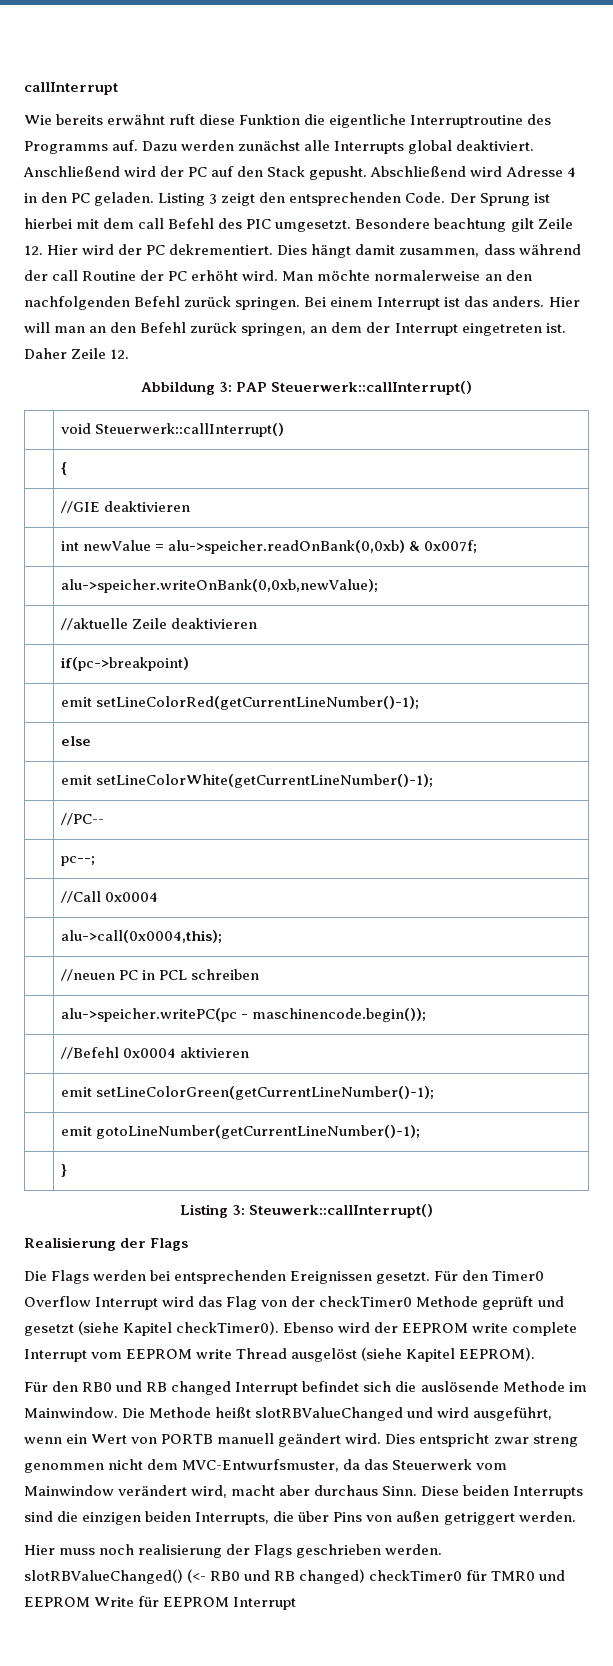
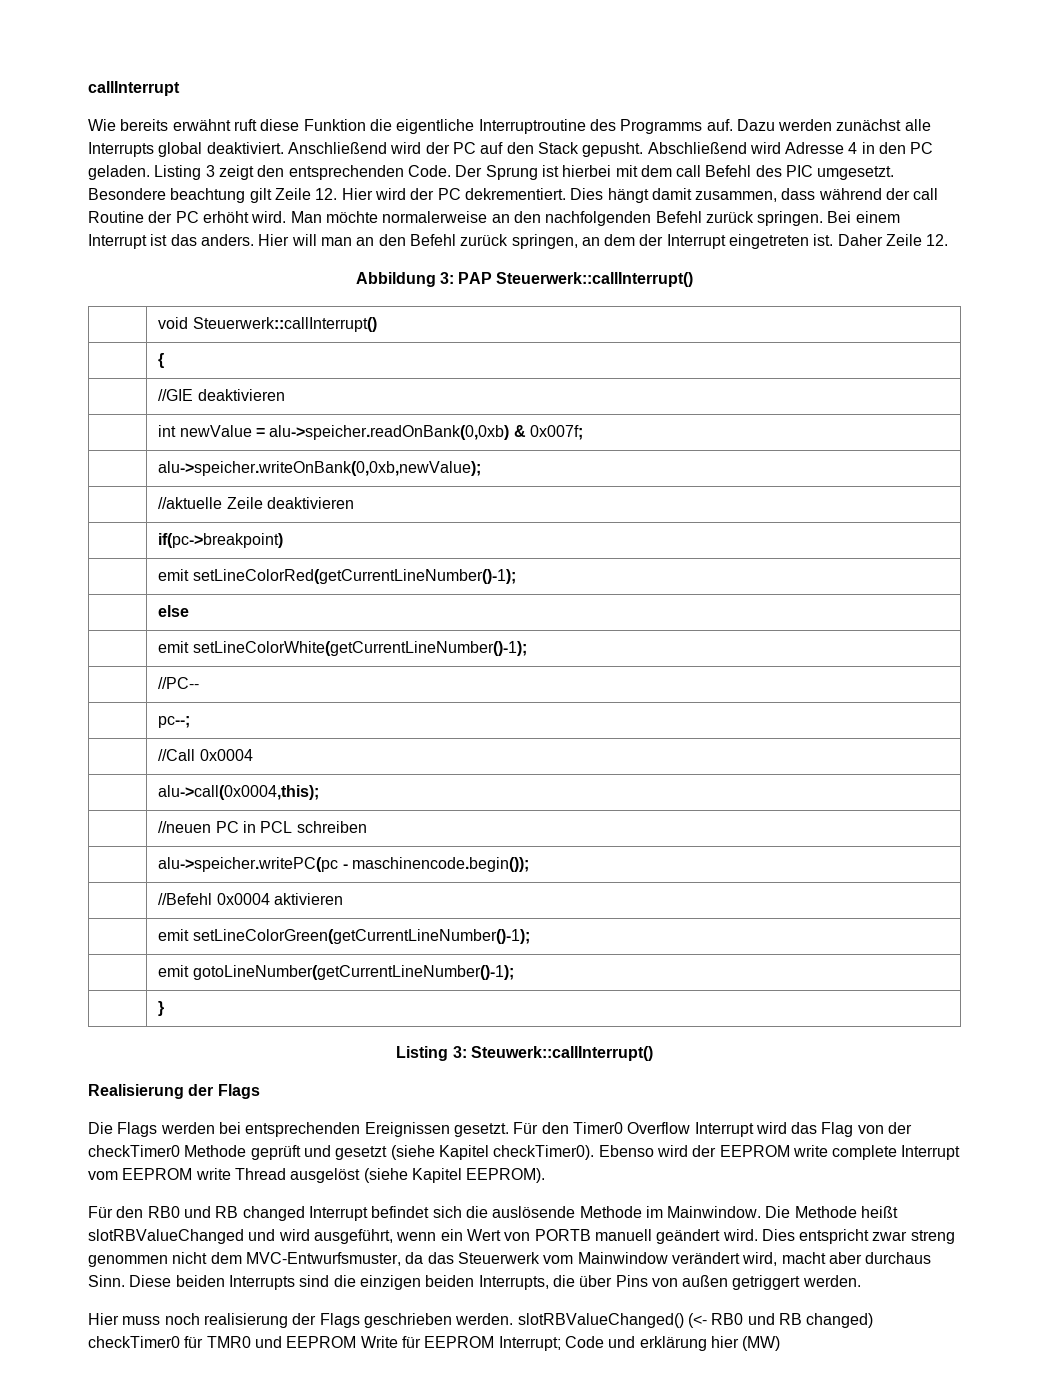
[233,1597,297,1610] Interrupt -> [498,1336,781,1351] Interrupt; Code und erklärung hier (MW)

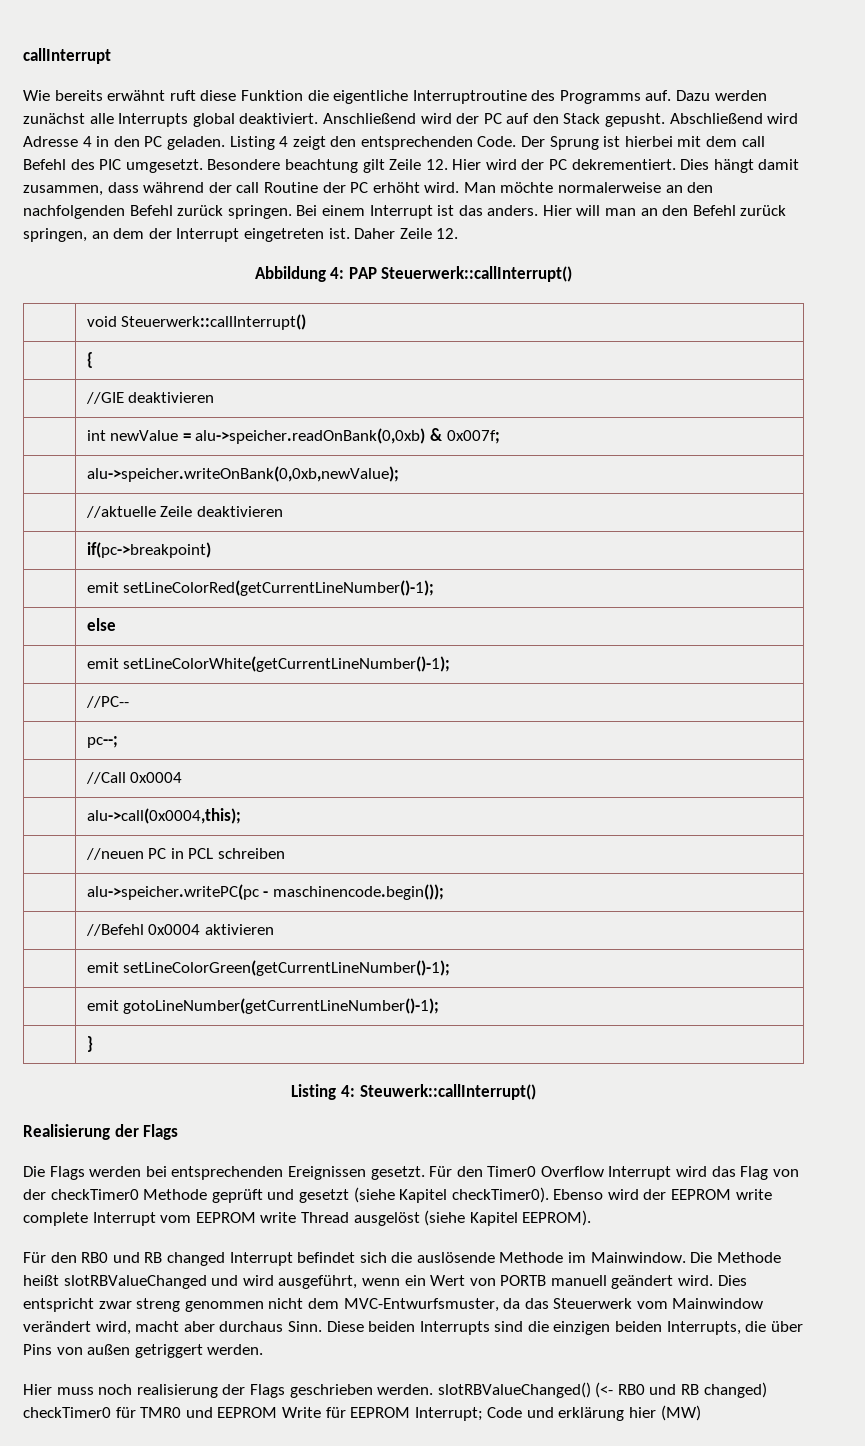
[205,165,215,177] 3 -> [279,136,289,147] 4
[439,272,454,284] 3: -> [330,267,345,279] 4:
[452,1046,467,1058] 3: -> [340,1085,355,1097] 4:

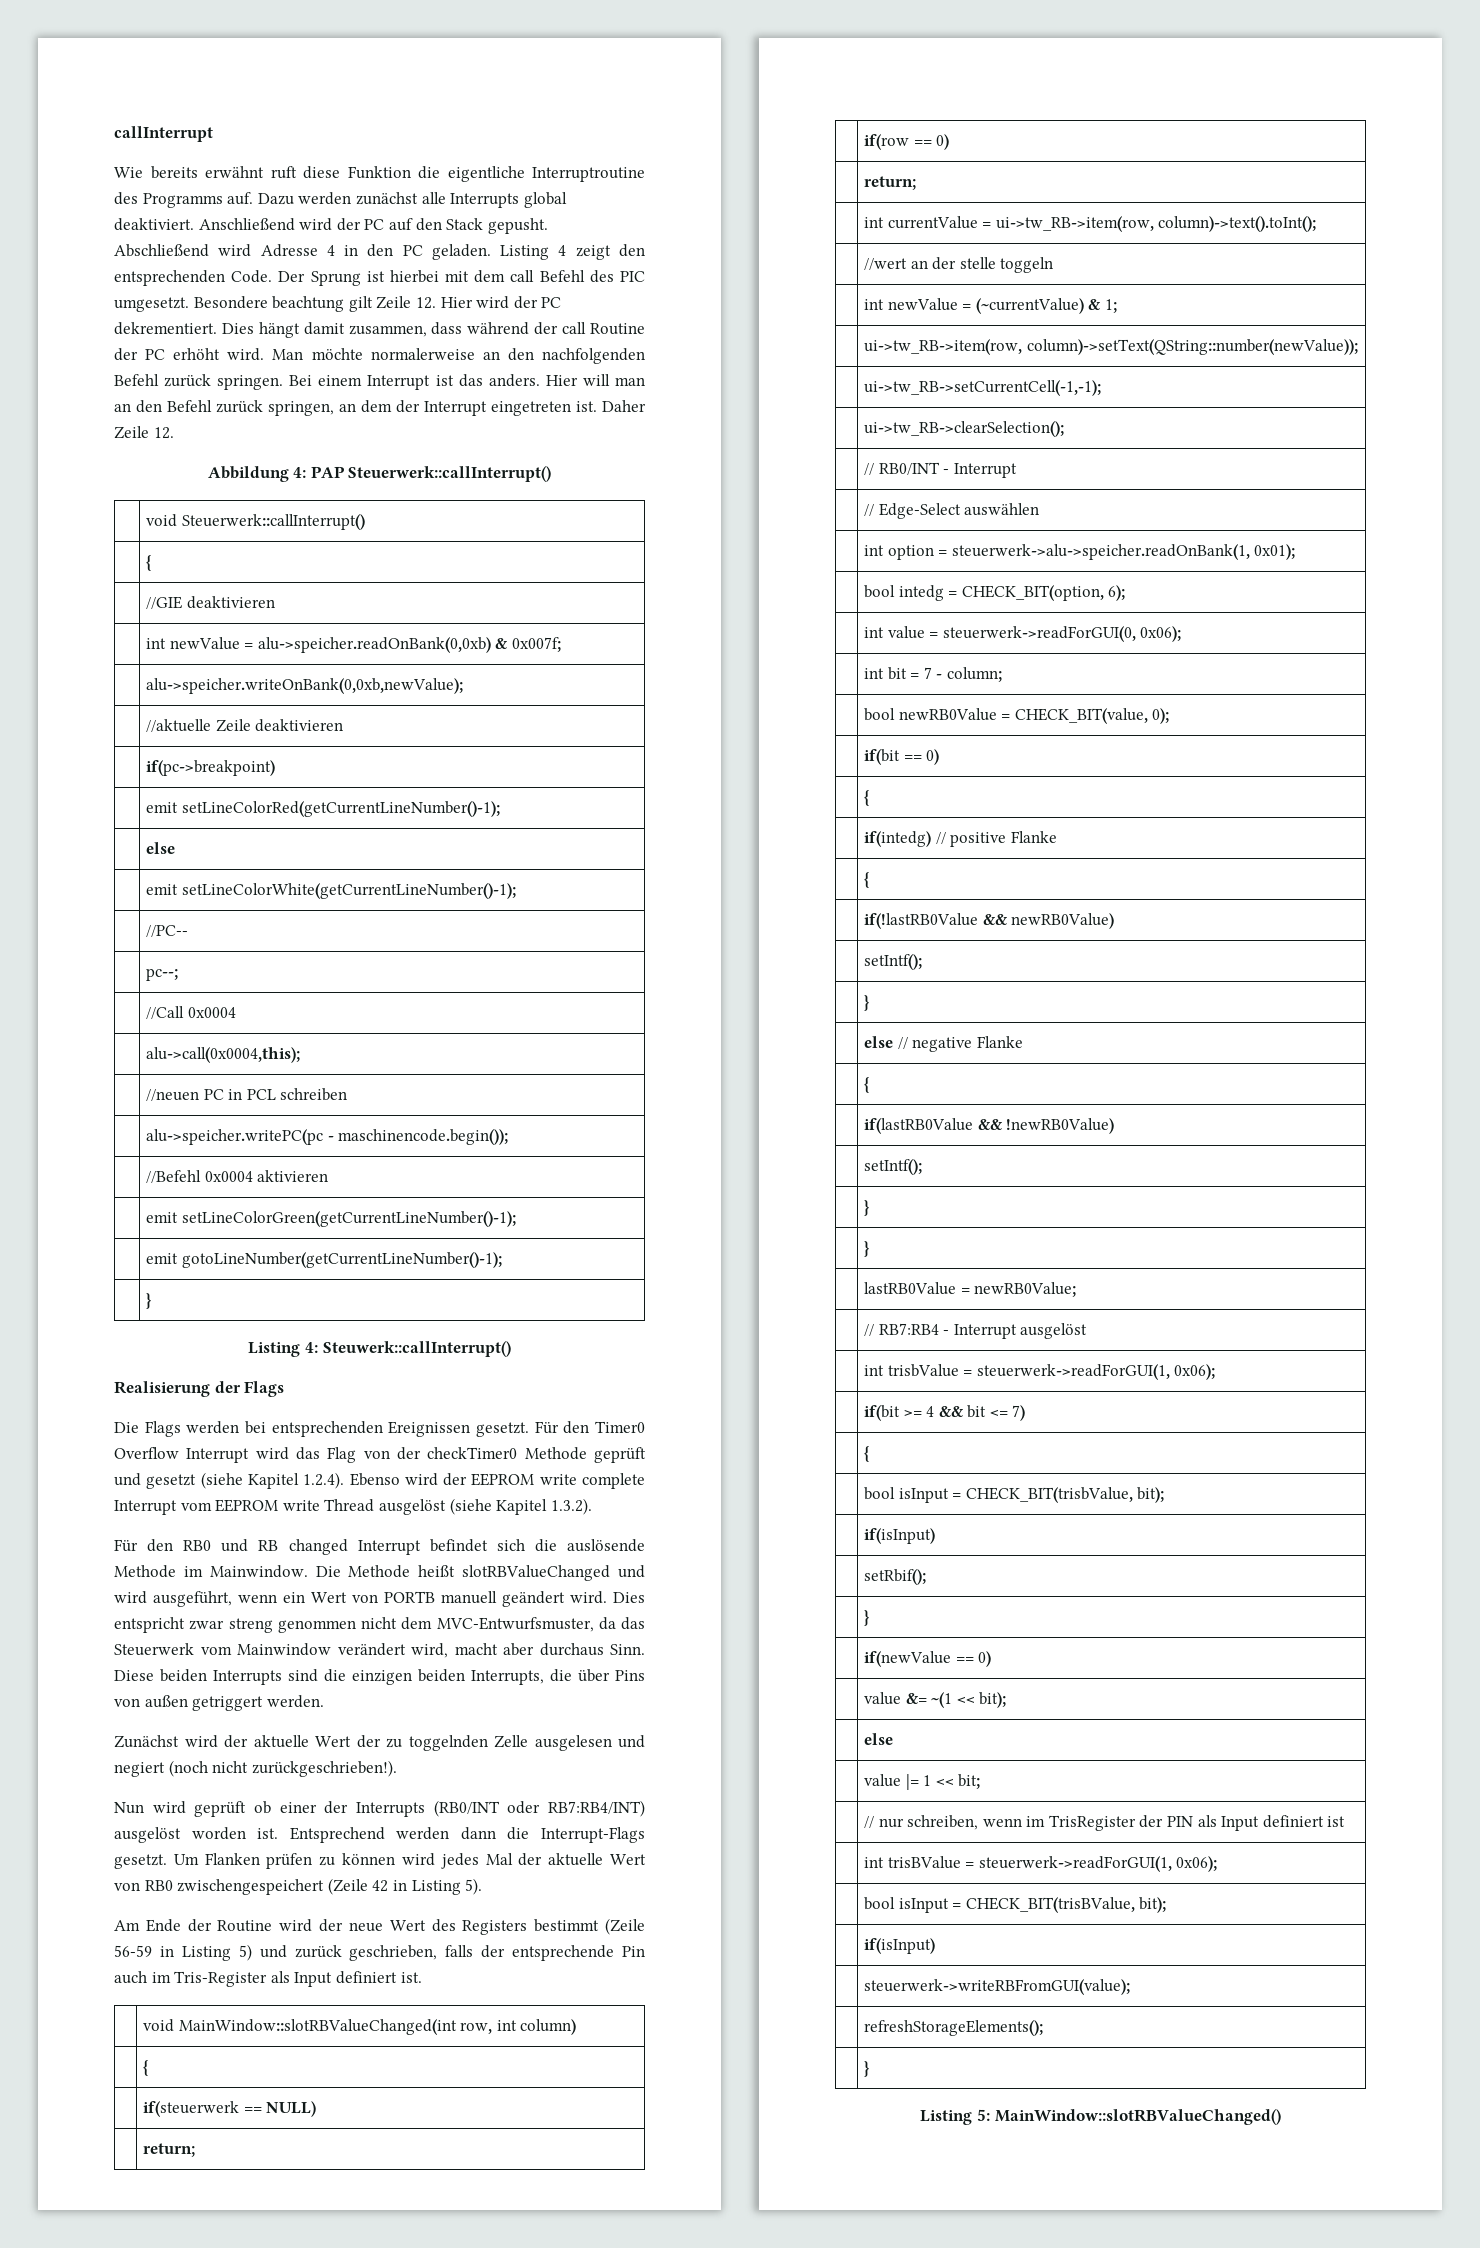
[451,1187,549,1203] checkTimer0). -> [303,1472,345,1489] 1.2.4).
[522,1210,592,1226] EEPROM). -> [550,1498,592,1515] 1.3.2).
[23,1382,767,1398] [23,1405,701,1421] Hier muss noch realisierung der Flags geschrieben werden. slotRBValueChanged() (<- RB0 und RB changed) checkTimer0 für TMR0 und EEPROM Write für EEPROM Interrupt; Code und erklärung hier (MW) -> [114,1735,645,1751] [114,1760,397,1777] [114,1800,645,1817] [114,1827,645,1843] [114,1853,646,1869] [114,1878,483,1895] [114,1918,645,1935] [114,1944,645,1961] [114,1971,422,1987] [142,2019,577,2035] [142,2060,148,2076] [142,2101,317,2117] [142,2143,195,2157] [863,134,950,150] [863,176,916,190] [863,216,1317,232] [863,257,1054,273] [863,298,1117,314] [863,339,1358,355] [863,380,1101,396] [863,421,1064,437] [863,462,1017,478] [863,503,1040,519] [863,544,1296,560] [863,585,1126,601] [863,626,1182,642] [863,667,1002,682] [863,708,1170,724] [863,749,940,765] [863,790,869,806] [863,831,1057,847] [863,872,869,888] [863,913,1115,929] [863,954,922,970] [863,995,870,1011] [863,1036,1023,1052] [863,1077,869,1093] [863,1118,1115,1134] [863,1159,922,1175] [863,1200,870,1216] [863,1241,870,1257] [863,1282,1077,1297] [863,1323,1088,1339] [863,1364,1216,1380] [863,1405,1026,1421] [863,1446,869,1462] [863,1487,1165,1503] [863,1528,935,1544] [863,1569,926,1585] [863,1610,870,1626] [863,1651,992,1667] [863,1692,1007,1708] [863,1733,893,1745] [863,1774,981,1790] [863,1815,1346,1831] [863,1856,1218,1872] [863,1897,1167,1913] [863,1938,935,1954] [863,1979,1130,1995] [863,2020,1043,2036] [863,2061,870,2077] [920,2109,1281,2125] Zunächst wird der aktuelle Wert der zu toggelnden Zelle ausgelesen und negiert (noch nicht zurückgeschrieben!). // Nun wird geprüft ob einer der Interrupts (RB0/INT oder RB7:RB4/INT) ausgelöst worden ist. Entsprechend werden dann die Interrupt-Flags gesetzt. Um Flanken prüfen zu können wird jedes Mal der aktuelle Wert von RB0 zwischengespeichert (Zeile 42 in Listing 5). // Am Ende der Routine wird der neue Wert des Registers bestimmt (Zeile 56-59 in Listing 5) und zurück geschrieben, falls der entsprechende Pin auch im Tris-Register als Input definiert ist. // | void MainWindow::slotRBValueChanged(int row, int column) // | { // | if(steuerwerk == NULL) // | return; // | if(row == 0) // | return; // | int currentValue = ui->tw_RB->item(row, column)->text().toInt(); // | //wert an der stelle toggeln // | int newValue = (~currentValue) & 1; // | ui->tw_RB->item(row, column)->setText(QString::number(newValue)); // | ui->tw_RB->setCurrentCell(-1,-1); // | ui->tw_RB->clearSelection(); // | // RB0/INT - Interrupt // | // Edge-Select auswählen // | int option = steuerwerk->alu->speicher.readOnBank(1, 0x01); // | bool intedg = CHECK_BIT(option, 6); // | int value = steuerwerk->readForGUI(0, 0x06); // | int bit = 7 - column; // | bool newRB0Value = CHECK_BIT(value, 0); // | if(bit == 0) // | { // | if(intedg) // positive Flanke // | { // | if(!lastRB0Value && newRB0Value) // | setIntf(); // | } // | else // negative Flanke // | { // | if(lastRB0Value && !newRB0Value) // | setIntf(); // | } // | } // | lastRB0Value = newRB0Value; // | // RB7:RB4 - Interrupt ausgelöst // | int trisbValue = steuerwerk->readForGUI(1, 0x06); // | if(bit >= 4 && bit <= 7) // | { // | bool isInput = CHECK_BIT(trisbValue, bit); // | if(isInput) // | setRbif(); // | } // | if(newValue == 0) // | value &= ~(1 << bit); // | else // | value |= 1 << bit; // | // nur schreiben, wenn im TrisRegister der PIN als Input definiert ist // | int trisBValue = steuerwerk->readForGUI(1, 0x06); // | bool isInput = CHECK_BIT(trisBValue, bit); // | if(isInput) // | steuerwerk->writeRBFromGUI(value); // | refreshStorageElements(); // | } // Listing 5: MainWindow::slotRBValueChanged()

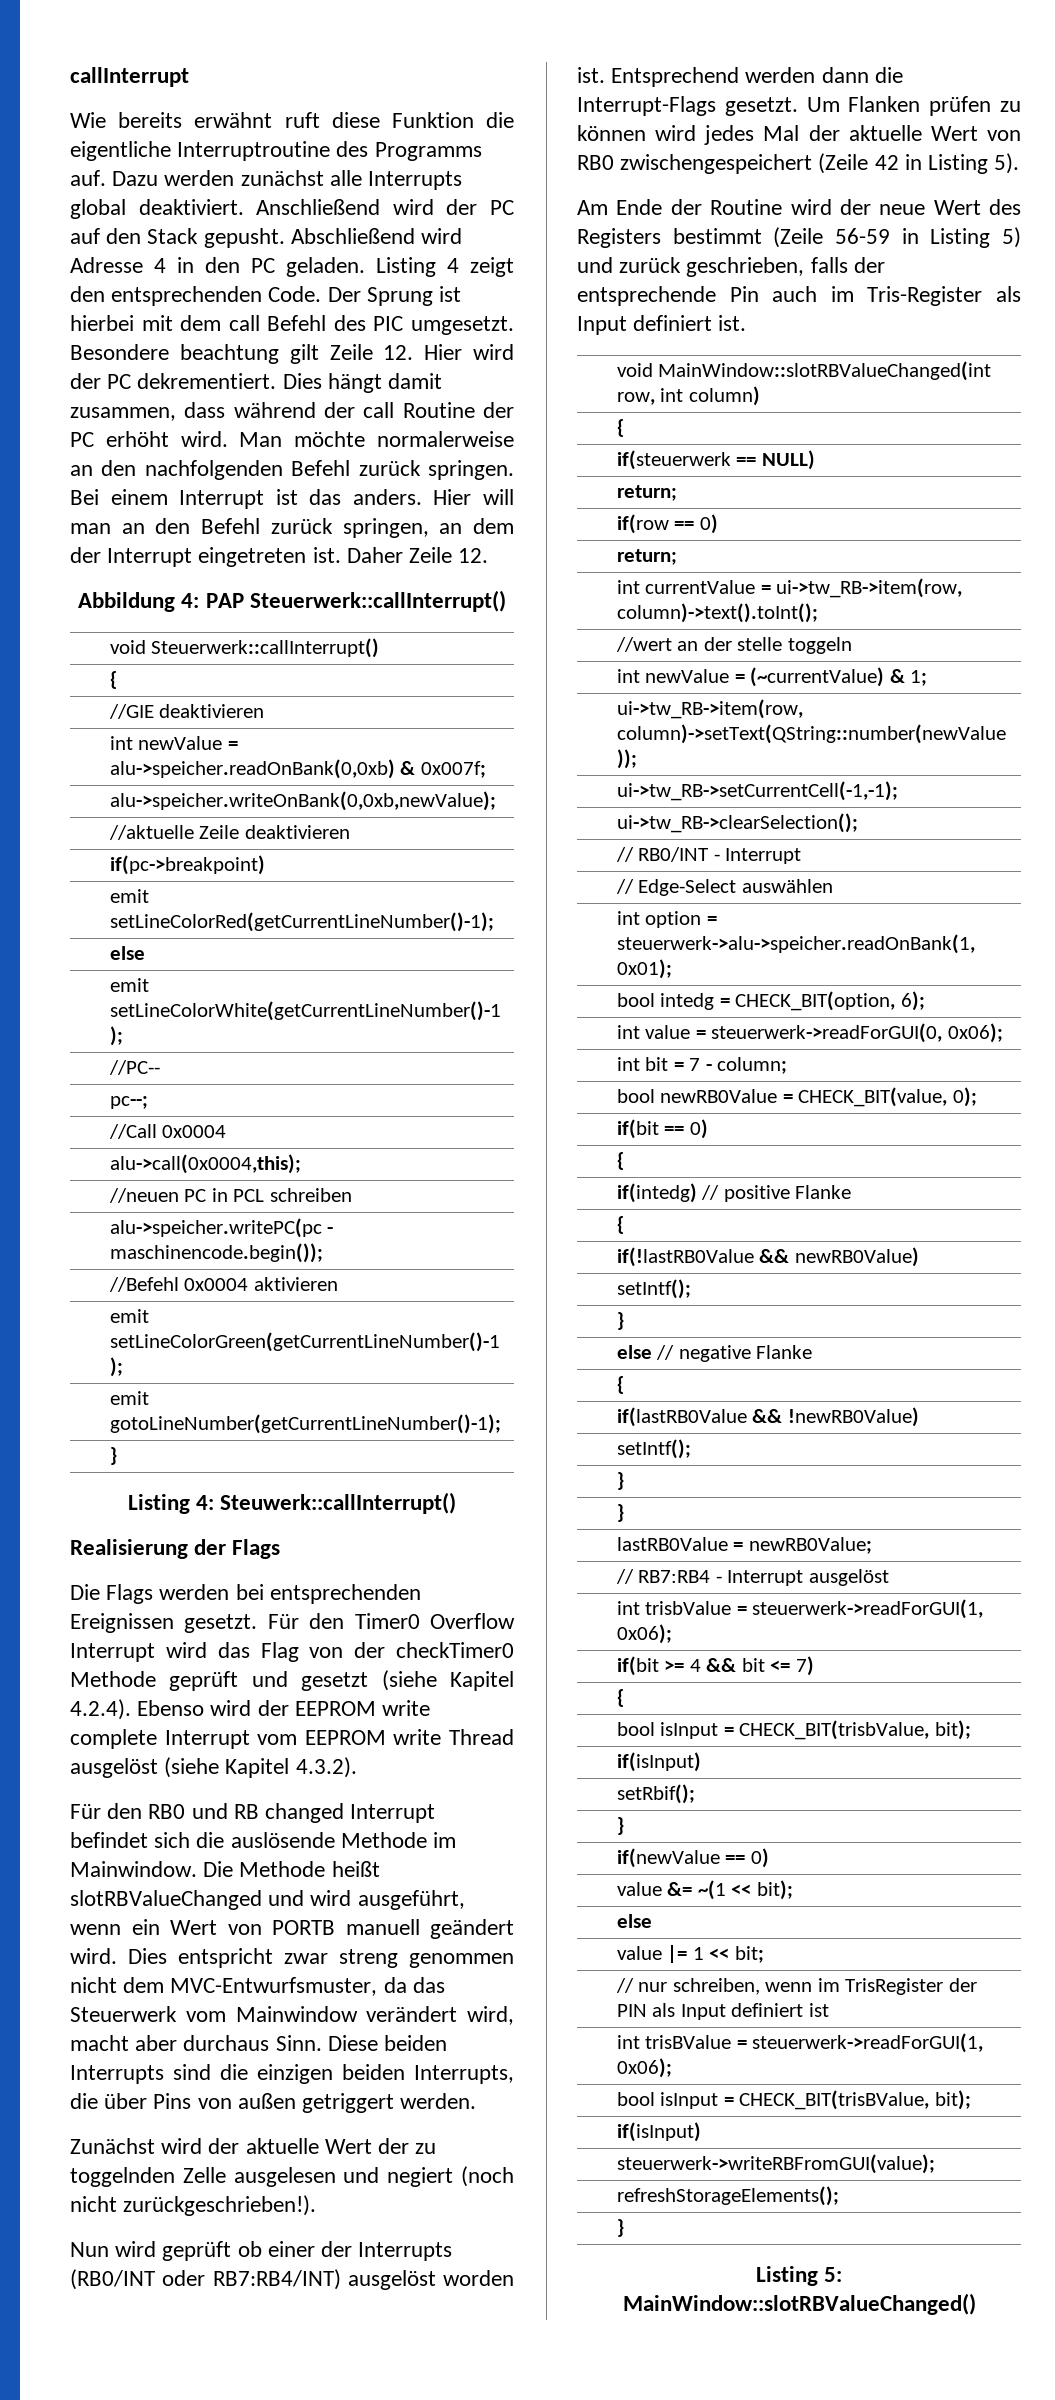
[303,1472,345,1489] 1.2.4). -> [70,1699,131,1720] 4.2.4).
[550,1498,592,1515] 1.3.2). -> [295,1757,357,1778] 4.3.2).

